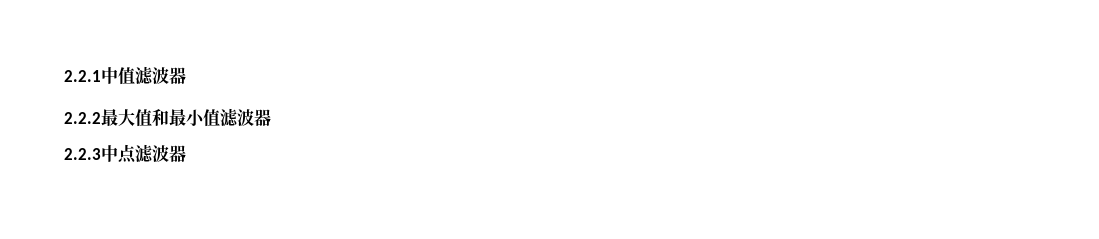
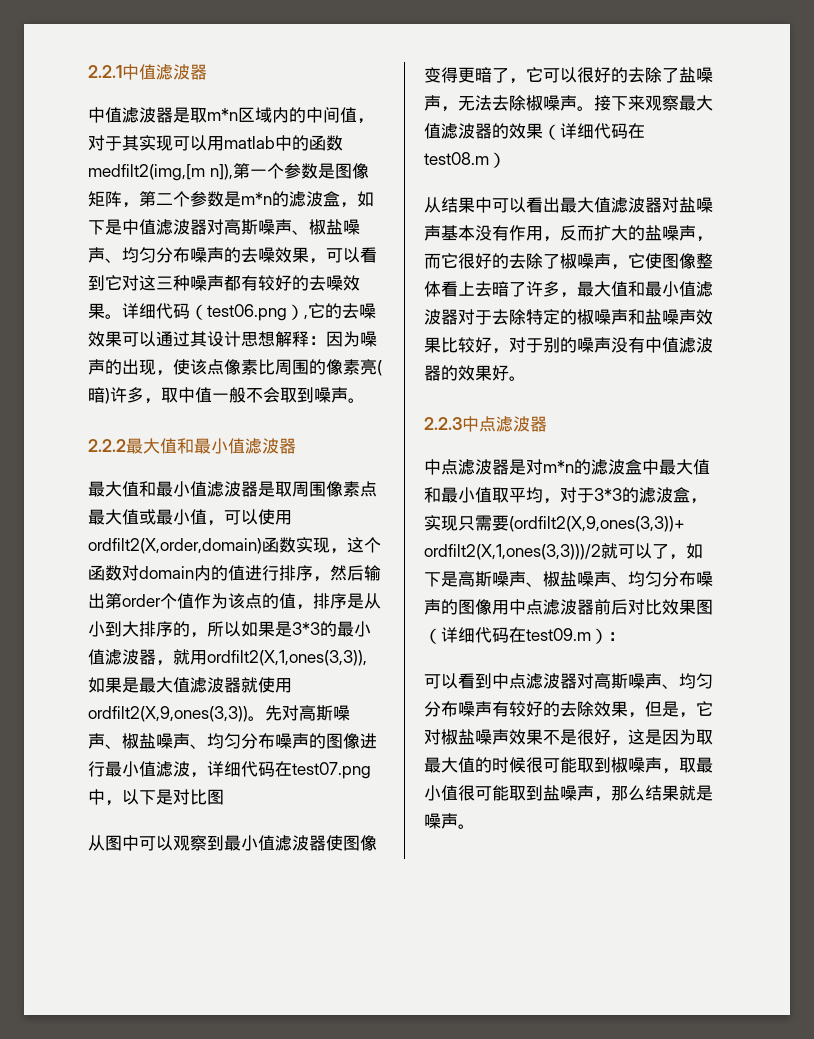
(186, 75) none -> [88,107,374,124] [88,135,343,151] [88,163,369,181] [88,191,374,208] [88,219,360,235] [88,247,377,264] [88,275,360,291] [88,303,376,321] [88,331,377,347] [88,359,382,376] [88,387,365,404] // 中值滤波器是取m*n区域内的中间值，对于其实现可以用matlab中的函数medfilt2(img,[m n]),第一个参数是图像矩阵，第二个参数是m*n的滤波盒，如下是中值滤波器对高斯噪声、椒盐噪声、均匀分布噪声的去噪效果，可以看到它对这三种噪声都有较好的去噪效果。详细代码（test06.png）,它的去噪效果可以通过其设计思想解释：因为噪声的出现，使该点像素比周围的像素亮(暗)许多，取中值一般不会取到噪声。
[64,144,186,164] 2.2.3中点滤波器 -> [88,481,377,497] [88,509,292,526] [88,537,381,554] [88,565,381,582] [88,593,381,610] [88,621,371,638] [88,649,367,666] [88,677,292,693] [88,705,350,722] [88,733,377,749] [88,761,371,779] [88,789,224,806] [88,835,377,851] [424,67,713,84] [424,95,713,112] [424,123,645,140] [424,152,506,168] [424,197,713,213] [424,225,713,242] [424,253,713,270] [424,281,713,298] [424,309,713,325] [424,337,713,354] [424,365,526,381] [424,416,547,432] [424,459,710,475] [424,487,707,504] [424,515,685,532] [424,543,703,560] [424,571,713,587] [424,599,713,615] [424,627,625,644] [424,673,713,689] [424,701,713,718] [424,729,713,746] [424,757,713,774] [424,785,713,802] [424,813,475,829] 最大值和最小值滤波器是取周围像素点最大值或最小值，可以使用ordfilt2(X,order,domain)函数实现，这个函数对domain内的值进行排序，然后输出第order个值作为该点的值，排序是从小到大排序的，所以如果是3*3的最小值滤波器，就用ordfilt2(X,1,ones(3,3)),如果是最大值滤波器就使用ordfilt2(X,9,ones(3,3))。先对高斯噪声、椒盐噪声、均匀分布噪声的图像进行最小值滤波，详细代码在test07.png中，以下是对比图 // 从图中可以观察到最小值滤波器使图像变得更暗了，它可以很好的去除了盐噪声，无法去除椒噪声。接下来观察最大值滤波器的效果（详细代码在test08.m） // 从结果中可以看出最大值滤波器对盐噪声基本没有作用，反而扩大的盐噪声，而它很好的去除了椒噪声，它使图像整体看上去暗了许多，最大值和最小值滤波器对于去除特定的椒噪声和盐噪声效果比较好，对于别的噪声没有中值滤波器的效果好。 // 2.2.3中点滤波器 // 中点滤波器是对m*n的滤波盒中最大值和最小值取平均，对于3*3的滤波盒，实现只需要(ordfilt2(X,9,ones(3,3))+ ordfilt2(X,1,ones(3,3)))/2就可以了，如下是高斯噪声、椒盐噪声、均匀分布噪声的图像用中点滤波器前后对比效果图（详细代码在test09.m）： // 可以看到中点滤波器对高斯噪声、均匀分布噪声有较好的去除效果，但是，它对椒盐噪声效果不是很好，这是因为取最大值的时候很可能取到椒噪声，取最小值很可能取到盐噪声，那么结果就是噪声。

